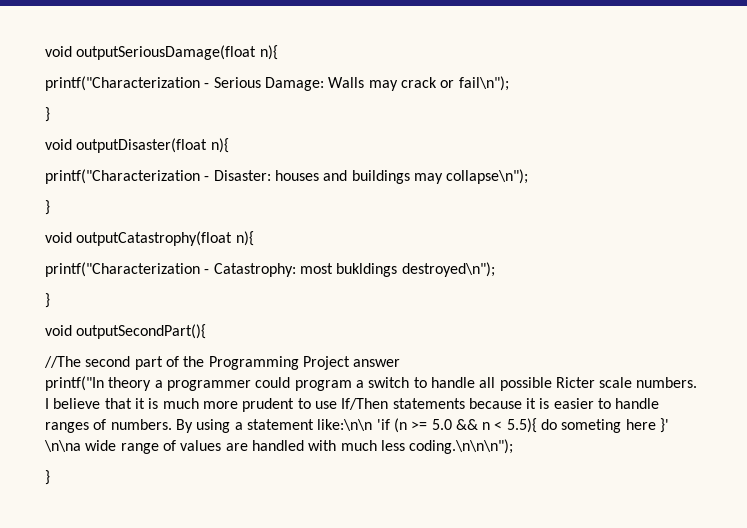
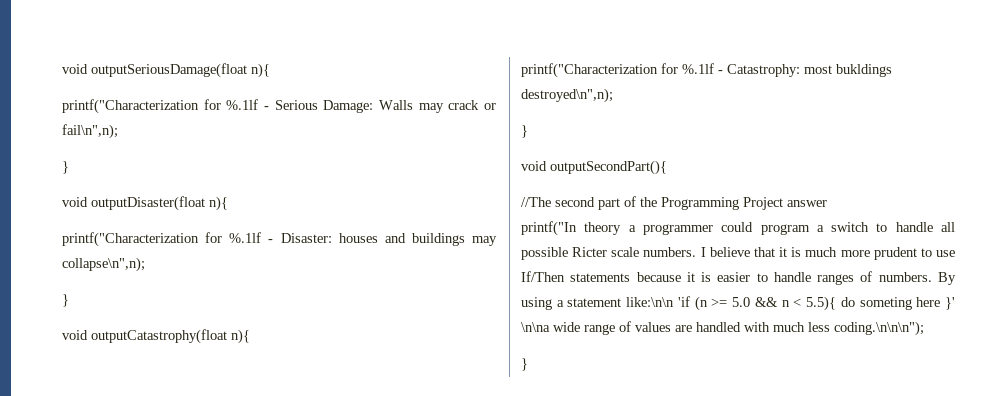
(200, 83) none -> [203,99,259,110] for %.1lf
[458,76,509,91] fail\n"); -> [62,124,118,139] fail\n",n);
(200, 176) none -> [205,232,262,243] for %.1lf
[446,169,529,184] collapse\n"); -> [62,257,145,272] collapse\n",n);
(200, 269) none -> [661,63,714,74] for %.1lf
[401,262,495,277] destroyed\n"); -> [521,88,613,103] destroyed\n",n);

